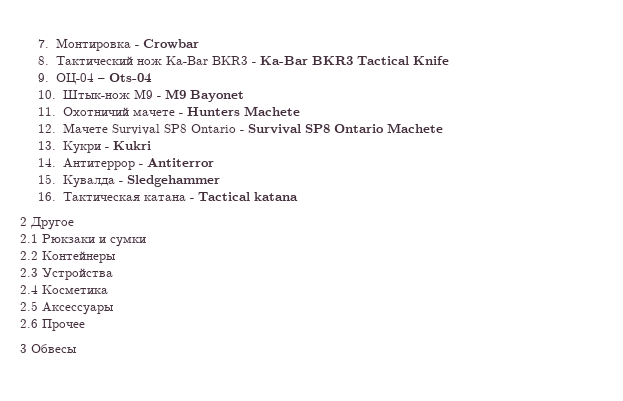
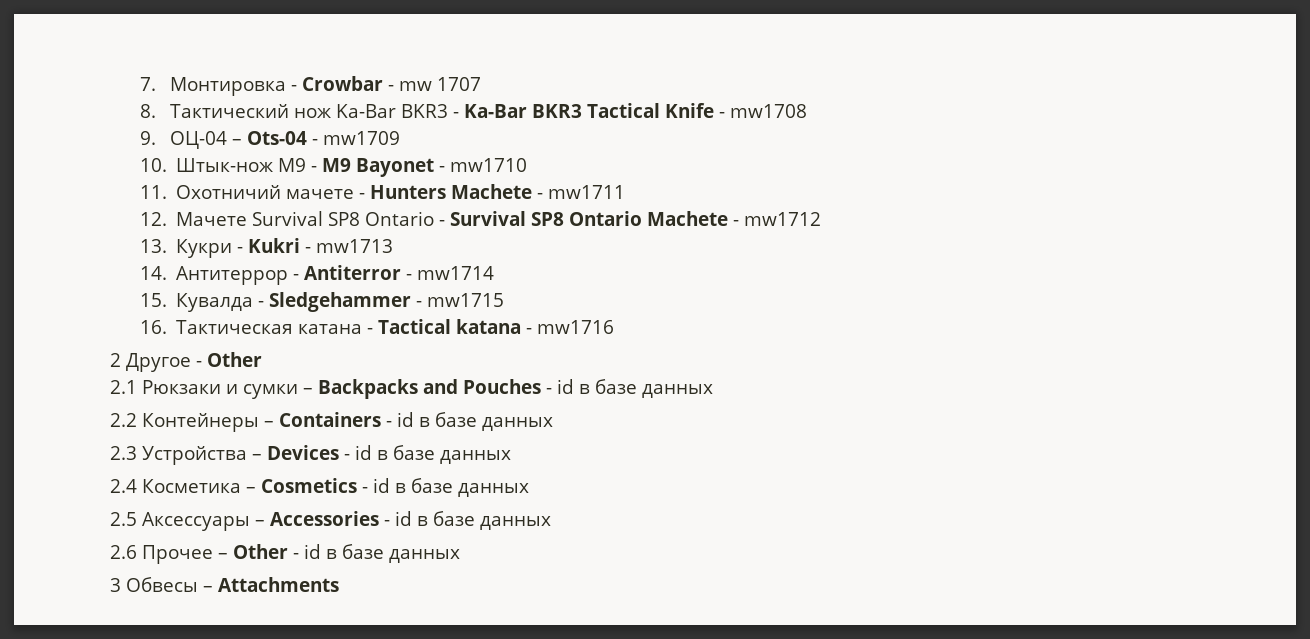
(200, 44) none -> [387,77,481,91] - mw 1707
(450, 60) none -> [718,104,807,118] - mw1708
(153, 78) none -> [311,131,400,145] - mw1709
(244, 96) none -> [439,158,528,172] - mw1710
(300, 111) none -> [537,185,626,199] - mw1711
(443, 128) none -> [733,212,822,226] - mw1712
(151, 145) none -> [305,239,394,253] - mw1713
(214, 162) none -> [406,266,495,280] - mw1714
(220, 181) none -> [416,293,505,307] - mw1715
(298, 196) none -> [526,320,615,334] - mw1716
(74, 223) none -> [196,352,262,367] - Other
[20,251,116,263] [20,268,113,280] [20,285,108,294] [20,301,114,315] [20,319,85,331] // 2.2 Контейнеры // 2.3 Устройства // 2.4 Косметика // 2.5 Аксессуары // 2.6 Прочее -> [303,379,713,399] [110,412,553,432] [110,445,511,465] [110,478,529,497] [110,511,551,531] [110,544,460,564] – Backpacks and Pouches - id в базе данных // 2.2 Контейнеры – Containers - id в базе данных // 2.3 Устройства – Devices - id в базе данных // 2.4 Косметика – Cosmetics - id в базе данных // 2.5 Аксессуары – Accessories - id в базе данных // 2.6 Прочее – Other - id в базе данных
(77, 348) none -> [203,577,339,592] – Attachments

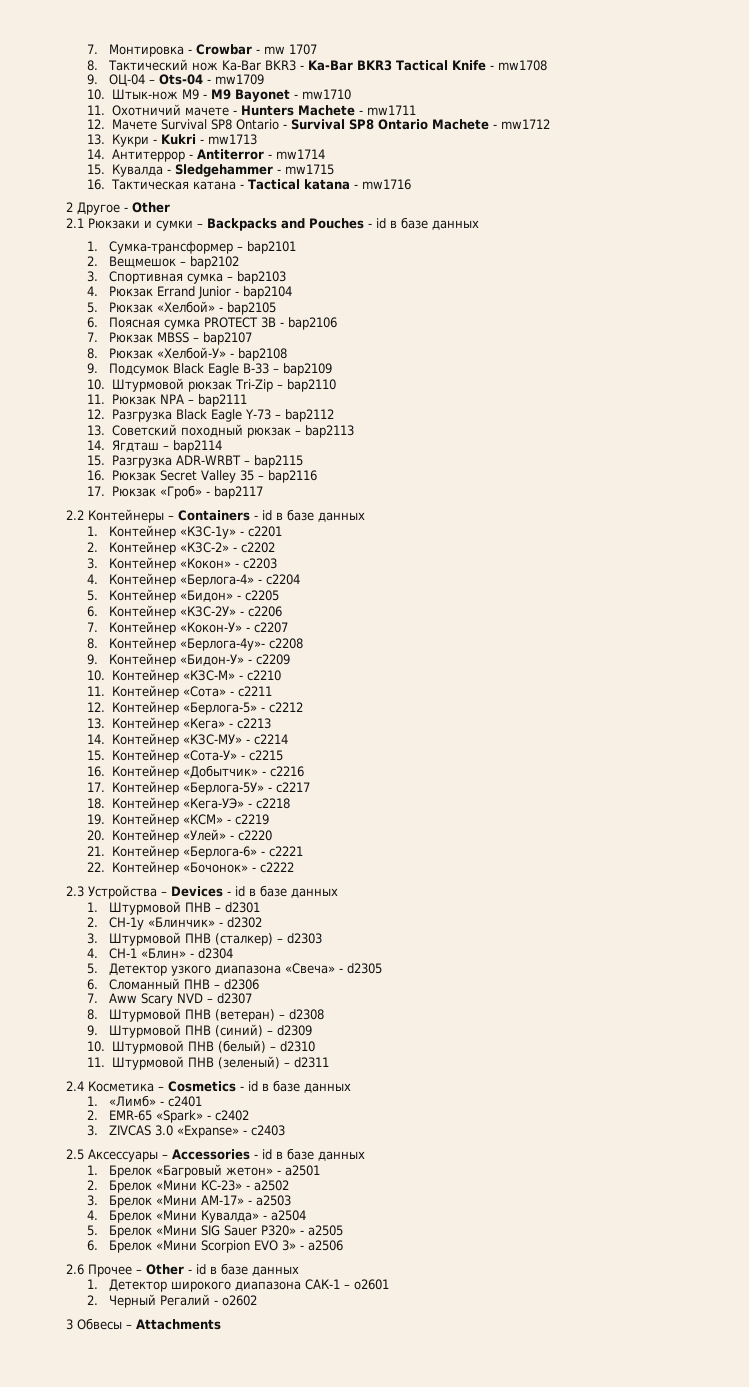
(713, 391) none -> [87,241,296,254] [87,256,239,269] [87,271,286,284] [87,286,292,299] [87,301,276,315] [87,317,337,330] [87,332,252,345] [87,347,287,361] [87,363,332,376] [87,378,336,392] [87,394,247,407] [87,409,334,422] [87,424,354,438] [87,440,222,453] [87,455,303,468] [87,470,317,483] [87,485,263,499] // 1. Сумка-трансформер – bap2101 // 2. Вещмешок – bap2102 // 3. Спортивная сумка – bap2103 // 4. Рюкзак Errand Junior - bap2104 // 5. Рюкзак «Хелбой» - bap2105 // 6. Поясная сумка PROTECT 3B - bap2106 // 7. Рюкзак MBSS – bap2107 // 8. Рюкзак «Хелбой-У» - bap2108 // 9. Подсумок Black Eagle B-33 – bap2109 // 10. Штурмовой рюкзак Tri-Zip – bap2110 // 11. Рюкзак NPA – bap2111 // 12. Разгрузка Black Eagle Y-73 – bap2112 // 13. Советский походный рюкзак – bap2113 // 14. Ягдташ – bap2114 // 15. Разгрузка ADR-WRBT – bap2115 // 16. Рюкзак Secret Valley 35 – bap2116 // 17. Рюкзак «Гроб» - bap2117
(553, 424) none -> [87,525,282,539] [87,541,275,555] [87,557,277,571] [87,573,300,587] [87,589,279,603] [87,605,282,619] [87,621,288,635] [87,637,303,651] [87,653,290,667] [87,669,281,683] [87,685,272,699] [87,701,303,715] [87,717,271,731] [87,733,288,747] [87,749,283,763] [87,765,304,779] [87,781,310,795] [87,797,290,811] [87,813,269,827] [87,829,272,843] [87,845,303,859] [87,861,294,875] // 1. Контейнер «КЗС-1у» - c2201 // 2. Контейнер «КЗС-2» - c2202 // 3. Контейнер «Кокон» - c2203 // 4. Контейнер «Берлога-4» - c2204 // 5. Контейнер «Бидон» - c2205 // 6. Контейнер «КЗС-2У» - c2206 // 7. Контейнер «Кокон-У» - c2207 // 8. Контейнер «Берлога-4у»- c2208 // 9. Контейнер «Бидон-У» - c2209 // 10. Контейнер «КЗС-М» - c2210 // 11. Контейнер «Сота» - c2211 // 12. Контейнер «Берлога-5» - c2212 // 13. Контейнер «Кега» - c2213 // 14. Контейнер «КЗС-МУ» - c2214 // 15. Контейнер «Сота-У» - c2215 // 16. Контейнер «Добытчик» - c2216 // 17. Контейнер «Берлога-5У» - c2217 // 18. Контейнер «Кега-УЭ» - c2218 // 19. Контейнер «КСМ» - c2219 // 20. Контейнер «Улей» - c2220 // 21. Контейнер «Берлога-6» - c2221 // 22. Контейнер «Бочонок» - c2222
(511, 457) none -> [87,901,260,915] [87,917,262,930] [87,932,322,946] [87,948,233,959] [87,963,382,976] [87,978,259,990] [87,993,252,1006] [87,1008,324,1022] [87,1024,312,1038] [87,1040,315,1054] [87,1056,329,1070] // 1. Штурмовой ПНВ – d2301 // 2. СН-1у «Блинчик» - d2302 // 3. Штурмовой ПНВ (сталкер) – d2303 // 4. СН-1 «Блин» - d2304 // 5. Детектор узкого диапазона «Свеча» - d2305 // 6. Сломанный ПНВ – d2306 // 7. Aww Scary NVD – d2307 // 8. Штурмовой ПНВ (ветеран) – d2308 // 9. Штурмовой ПНВ (синий) – d2309 // 10. Штурмовой ПНВ (белый) – d2310 // 11. Штурмовой ПНВ (зеленый) – d2311
(529, 490) none -> [87,1095,202,1107] [87,1110,249,1123] [87,1125,285,1138] // 1. «Лимб» - c2401 // 2. EMR-65 «Spark» - c2402 // 3. ZIVCAS 3.0 «Expanse» - c2403
(551, 523) none -> [87,1164,320,1178] [87,1180,289,1193] [87,1195,291,1208] [87,1210,306,1223] [87,1225,343,1238] [87,1240,343,1253] // 1. Брелок «Багровый жетон» - a2501 // 2. Брелок «Мини КС-23» - a2502 // 3. Брелок «Мини АМ-17» - a2503 // 4. Брелок «Мини Кувалда» - a2504 // 5. Брелок «Мини SIG Sauer P320» - a2505 // 6. Брелок «Мини Scorpion EVO 3» - a2506
(460, 556) none -> [87,1279,389,1292] [87,1294,257,1308] // 1. Детектор широкого диапазона САК-1 – o2601 // 2. Черный Регалий - o2602

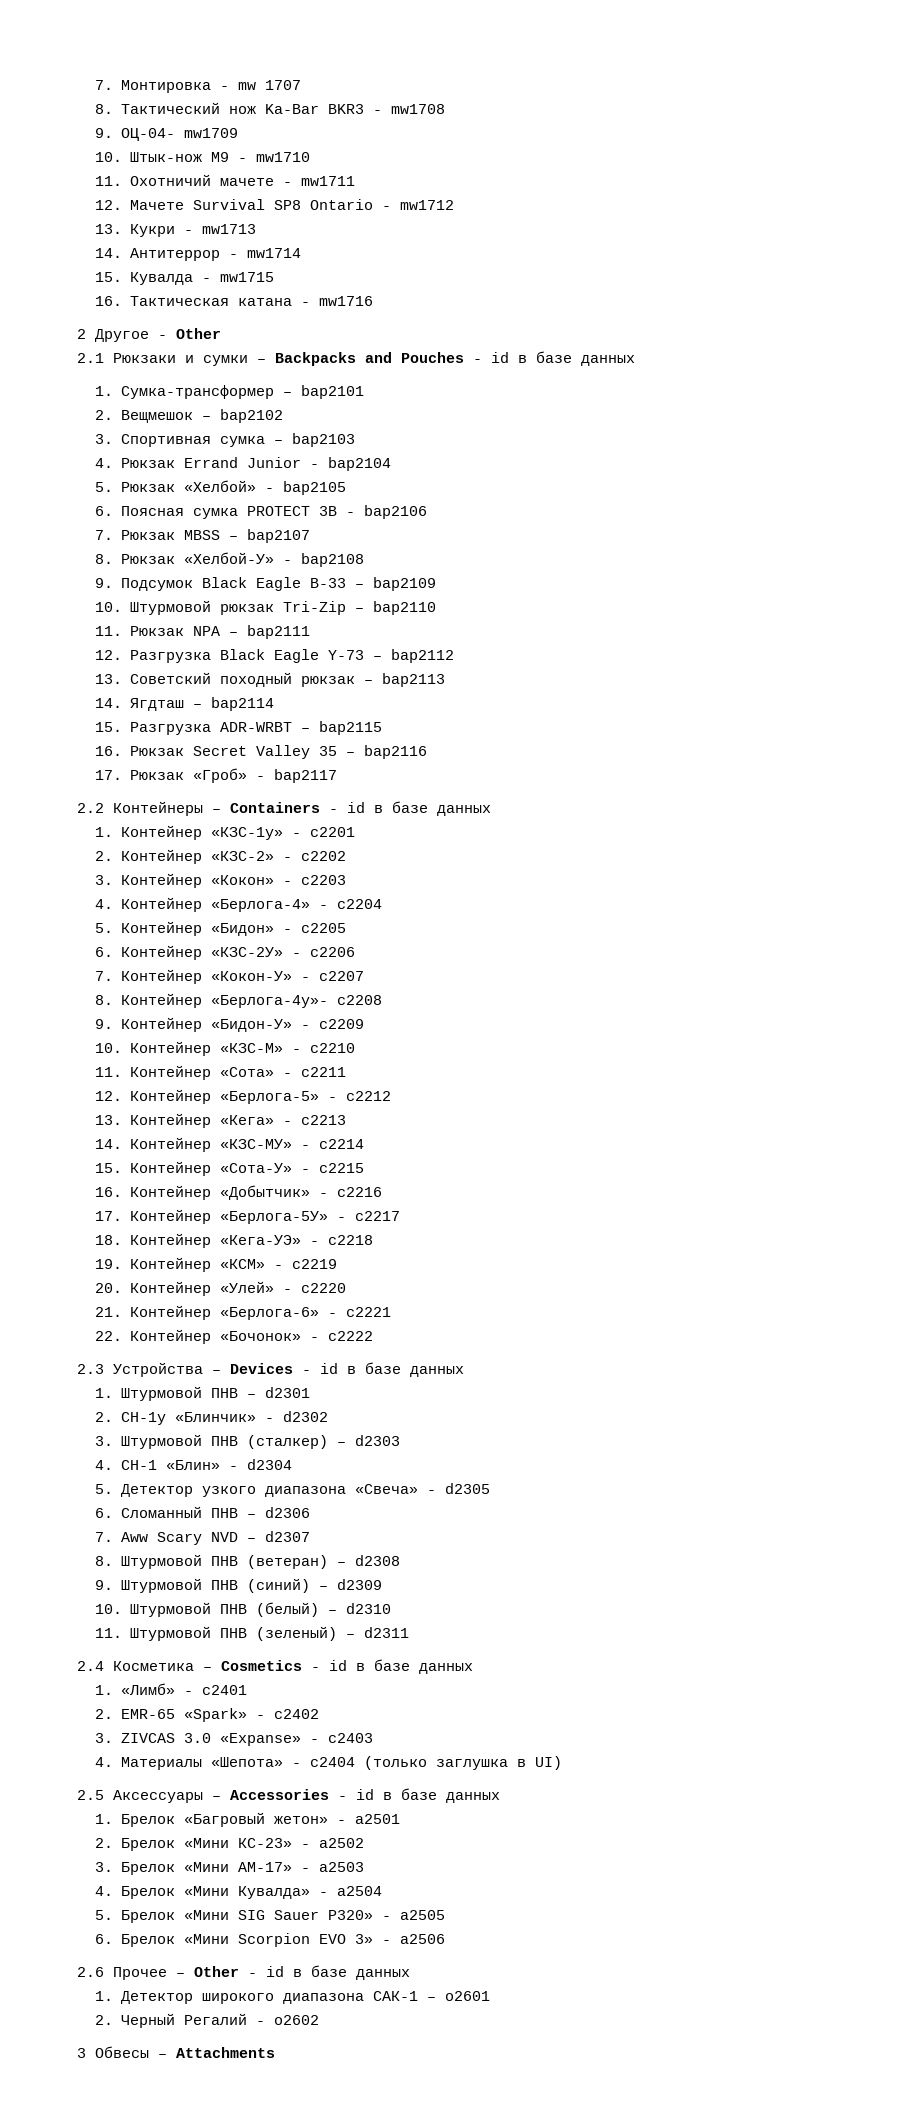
[195,44,260,55] Crowbar - -> (229, 88) none
[307,60,547,71] [87,74,211,87] Ka-Bar BKR3 Tactical Knife - mw1708 // 9. ОЦ-04 – Ots-04 - -> [390,104,445,114] [95,128,175,141] mw1708 // 9. ОЦ-04-
[210,89,298,102] M9 Bayonet - -> (247, 160) none
[240,105,363,116] Hunters Machete - -> (292, 184) none
[290,119,497,130] Survival SP8 Ontario Machete - -> (391, 208) none
[160,134,204,145] Kukri - -> (193, 232) none
[196,149,272,160] Antiterror - -> (238, 256) none
[174,164,281,177] Sledgehammer - -> (211, 280) none
[247,179,358,190] Tactical katana - -> (310, 304) none
(285, 1130) none -> [95,1756,562,1770] // 4. Материалы «Шепота» - c2404 (только заглушка в UI)

